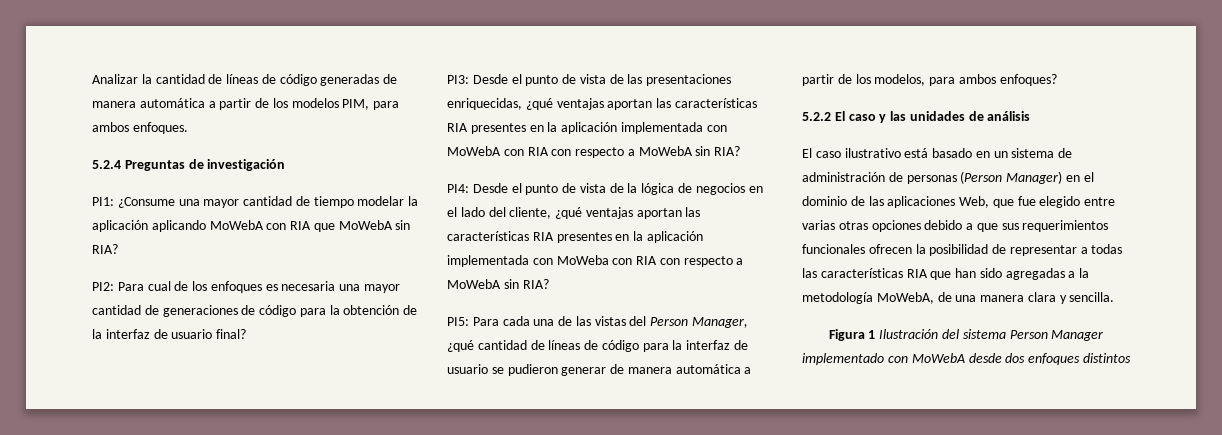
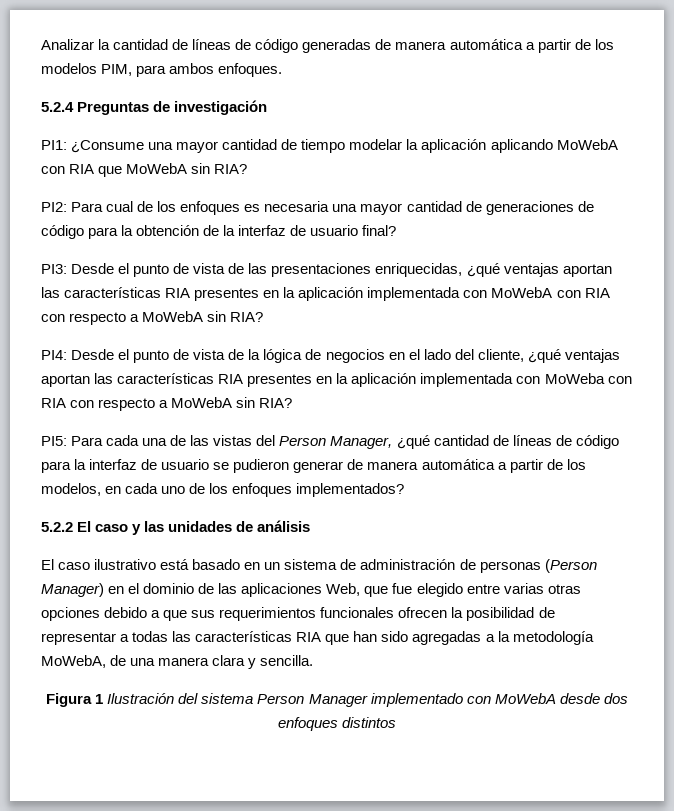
[929,74,1057,86] para ambos enfoques? -> [105,483,405,497] en cada uno de los enfoques implementados?

